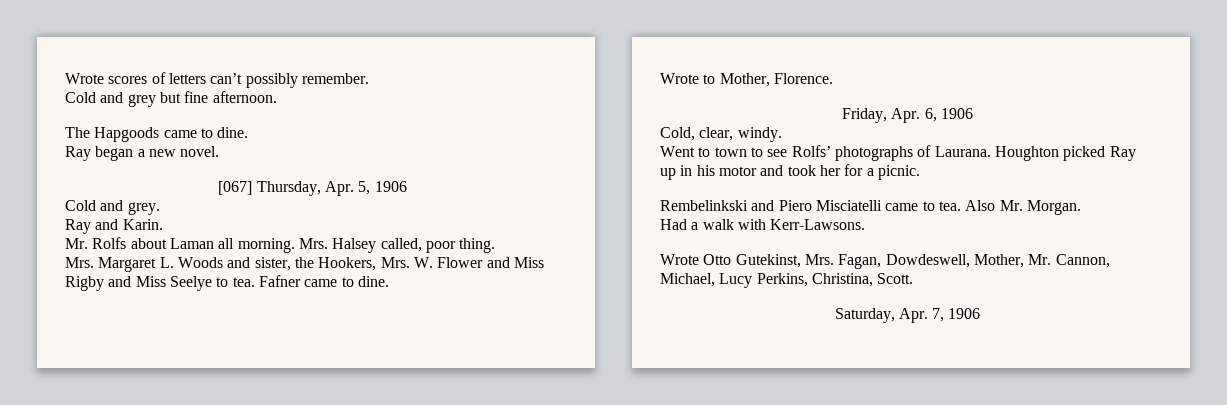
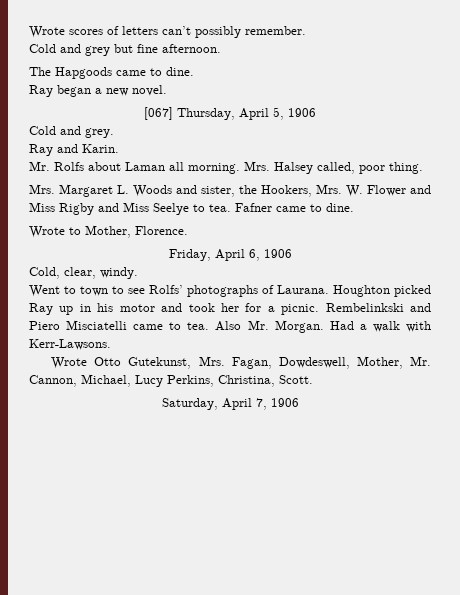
[325,181,354,196] Apr. -> [239,108,269,120] April
[891,108,921,123] Apr. -> [214,249,245,261] April
(920, 172) // -> (320, 309) none
(1081, 207) // -> (324, 326) none
[735,254,801,268] Gutekinst, -> [128,357,192,369] Gutekunst,
[898,308,928,323] Apr. -> [221,398,252,410] April

